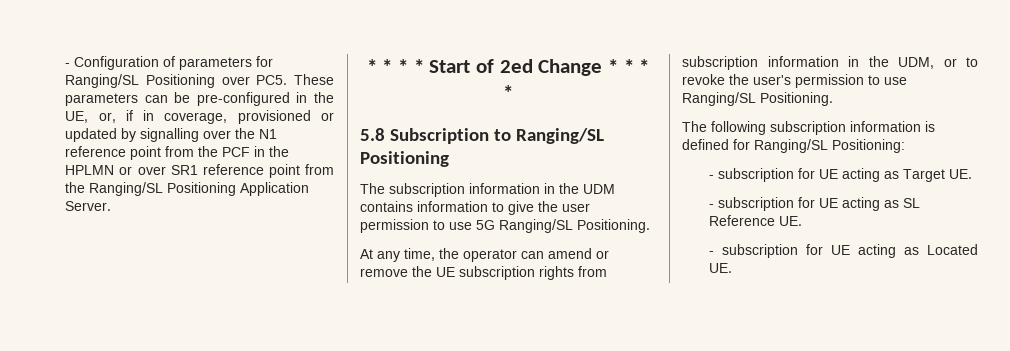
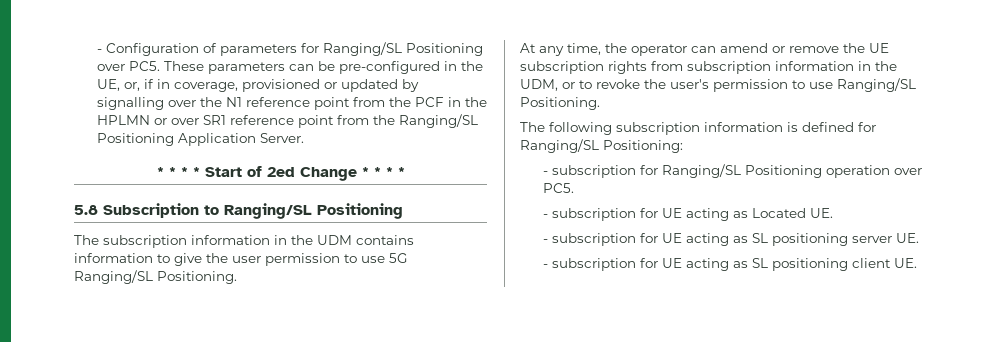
[709,168,973,182] [709,197,921,211] [709,215,803,226] [709,244,978,258] // - subscription for UE acting as Target UE. // - subscription for UE acting as SL Reference UE. // - subscription for UE acting as Located -> [542,164,922,178] [542,183,574,193] [542,208,833,221] [542,233,919,246] [542,258,891,271] // - subscription for Ranging/SL Positioning operation over PC5. // - subscription for UE acting as Located UE. // - subscription for UE acting as SL positioning server UE. // - subscription for UE acting as SL positioning client

